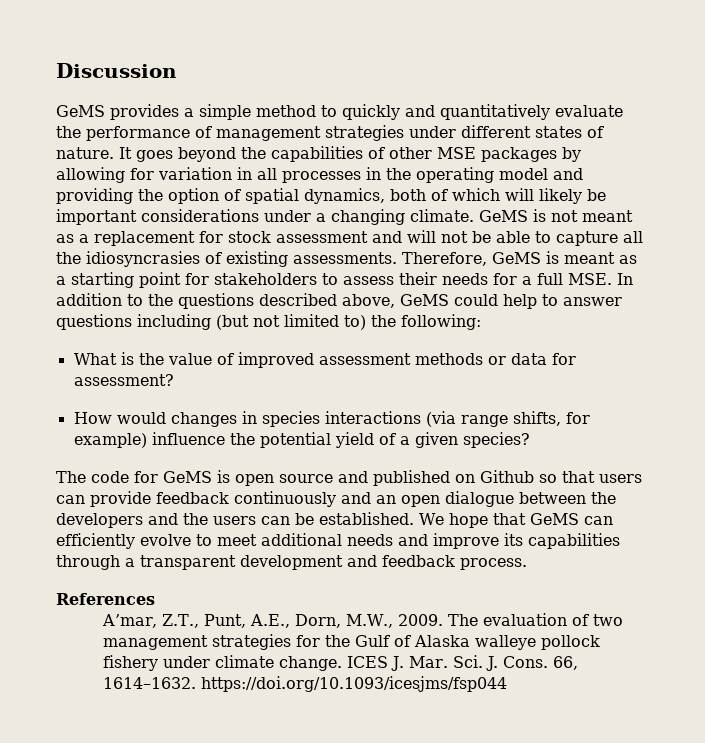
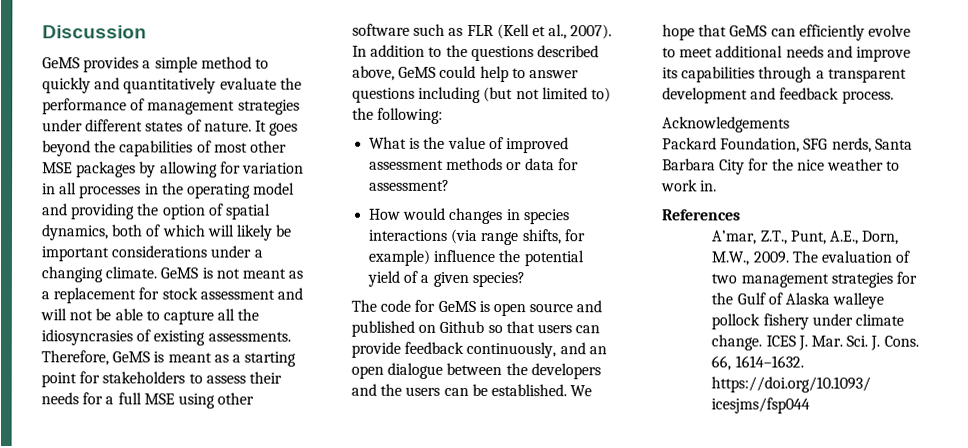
(385, 153) none -> [213,142,248,153] most
[568,273,612,285] MSE. -> [143,392,255,409] [352,23,613,40] MSE using other software such as FLR (Kell et al., 2007).
[234,491,336,507] continuously -> [466,341,557,359] continuously,
(527, 564) none -> [662,116,790,133] [662,137,913,153] [662,158,901,175] [661,179,718,192] // Acknowledgements // Packard Foundation, SFG nerds, Santa Barbara City for the nice weather to work in.

